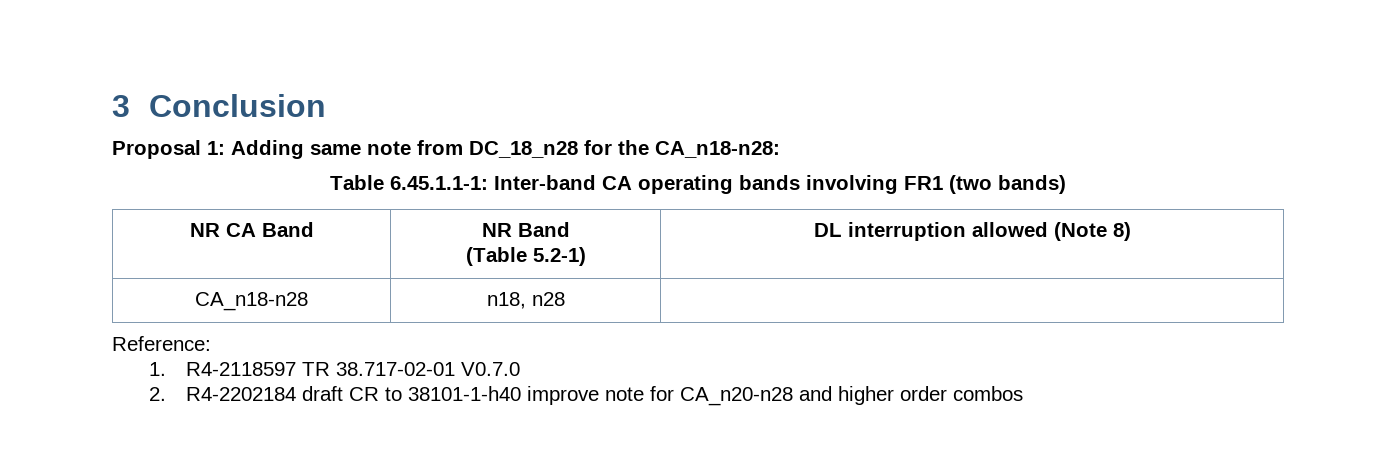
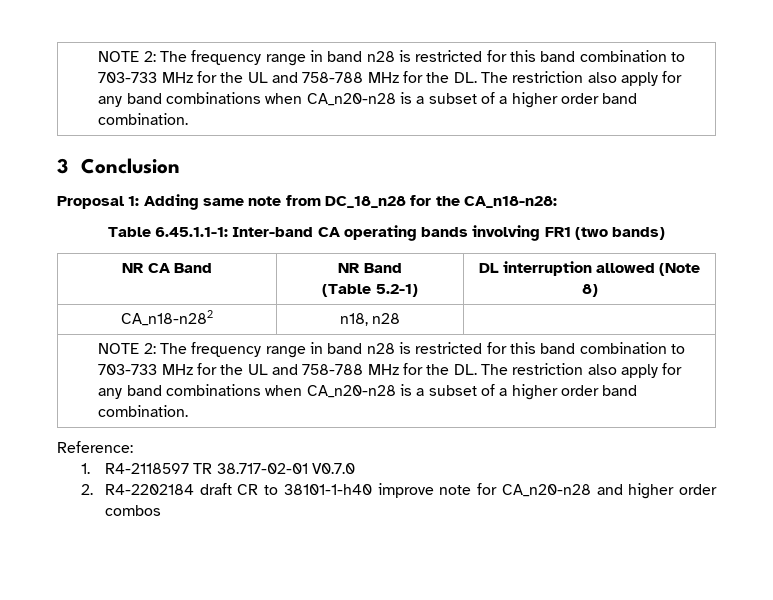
(112, 106) none -> [98,50,685,66] [98,71,683,86] [98,92,638,108] [98,113,189,125] NOTE 2: The frequency range in band n28 is restricted for this band combination to 703-733 MHz for the UL and 758-788 MHz for the DL. The restriction also apply for any band combinations when CA_n20-n28 is a subset of a higher order band combination. //
[195,292,308,311] CA_n18-n28 -> [121,310,213,326] CA_n18-n282
(565, 299) none -> [98,342,685,358] [98,363,683,378] [98,384,638,400] [98,405,189,417] // NOTE 2: The frequency range in band n28 is restricted for this band combination to 703-733 MHz for the UL and 758-788 MHz for the DL. The restriction also apply for any band combinations when CA_n20-n28 is a subset of a higher order band combination.

